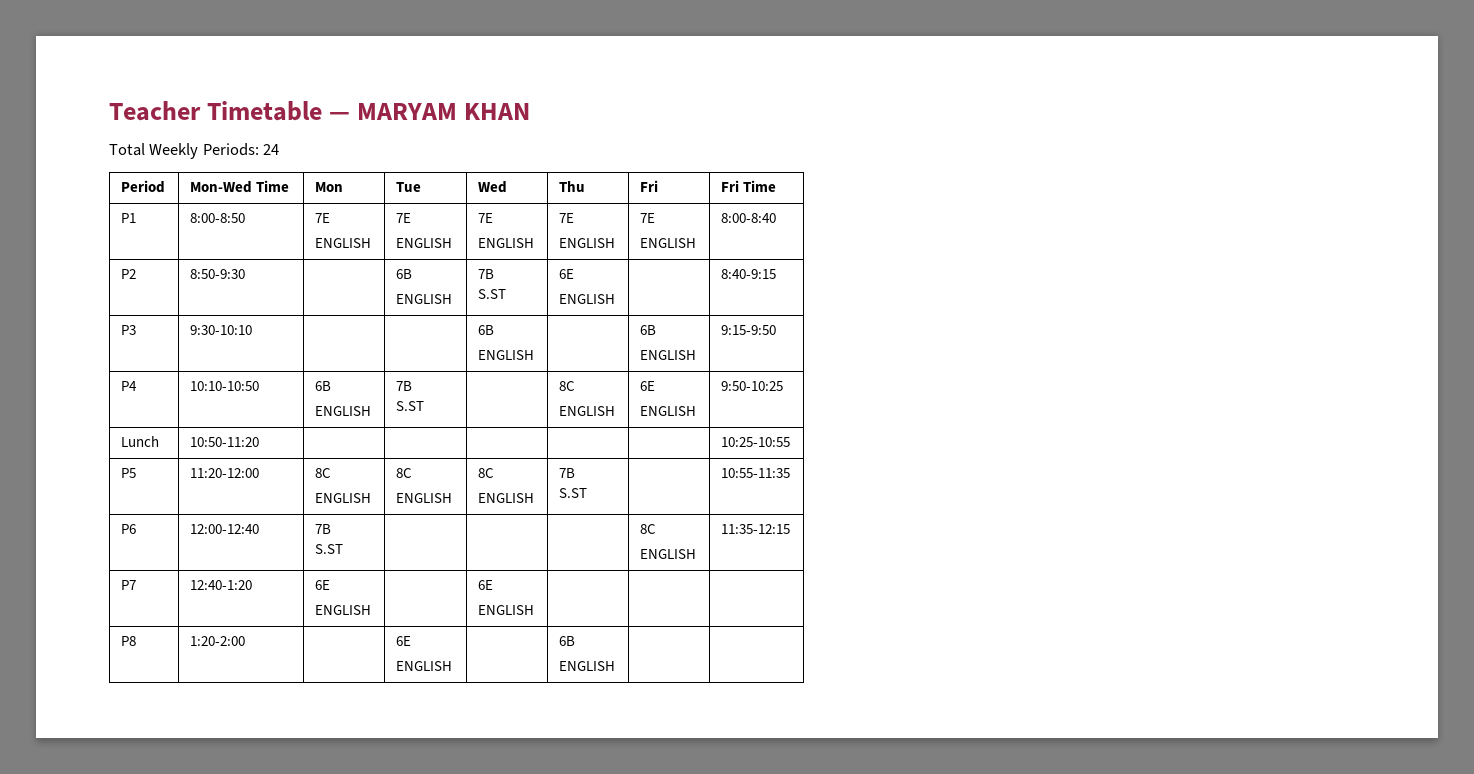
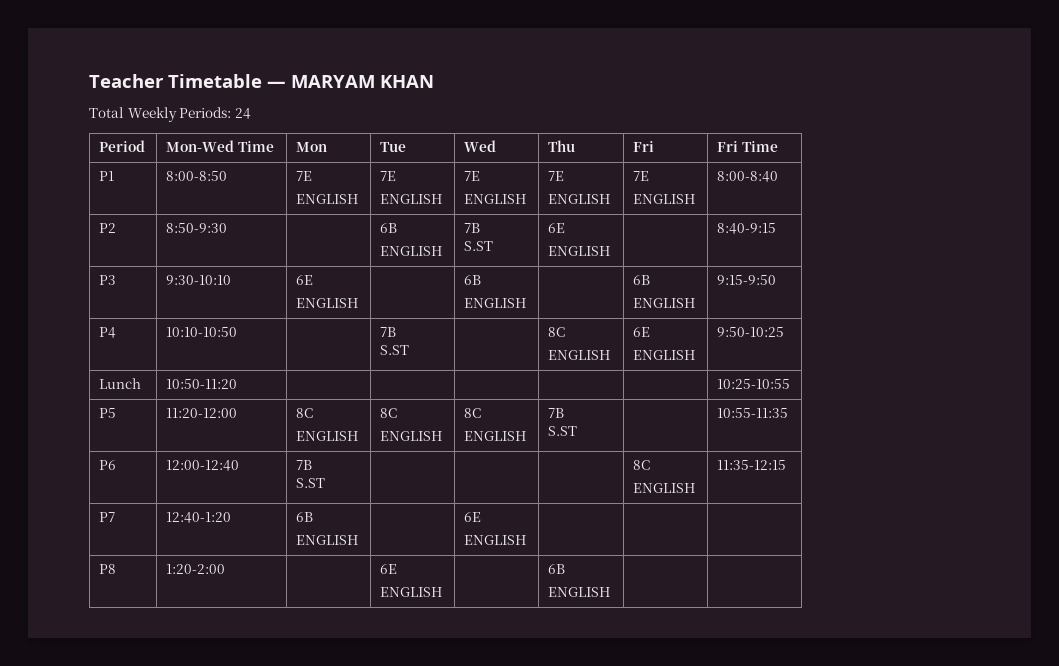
(253, 330) none -> [296,275,314,285] [296,298,360,308] 6E // ENGLISH
[315,381,332,391] [315,406,372,416] 6B // ENGLISH -> (238, 332) none
[315,580,331,590] 6E -> [296,512,314,522] 6B

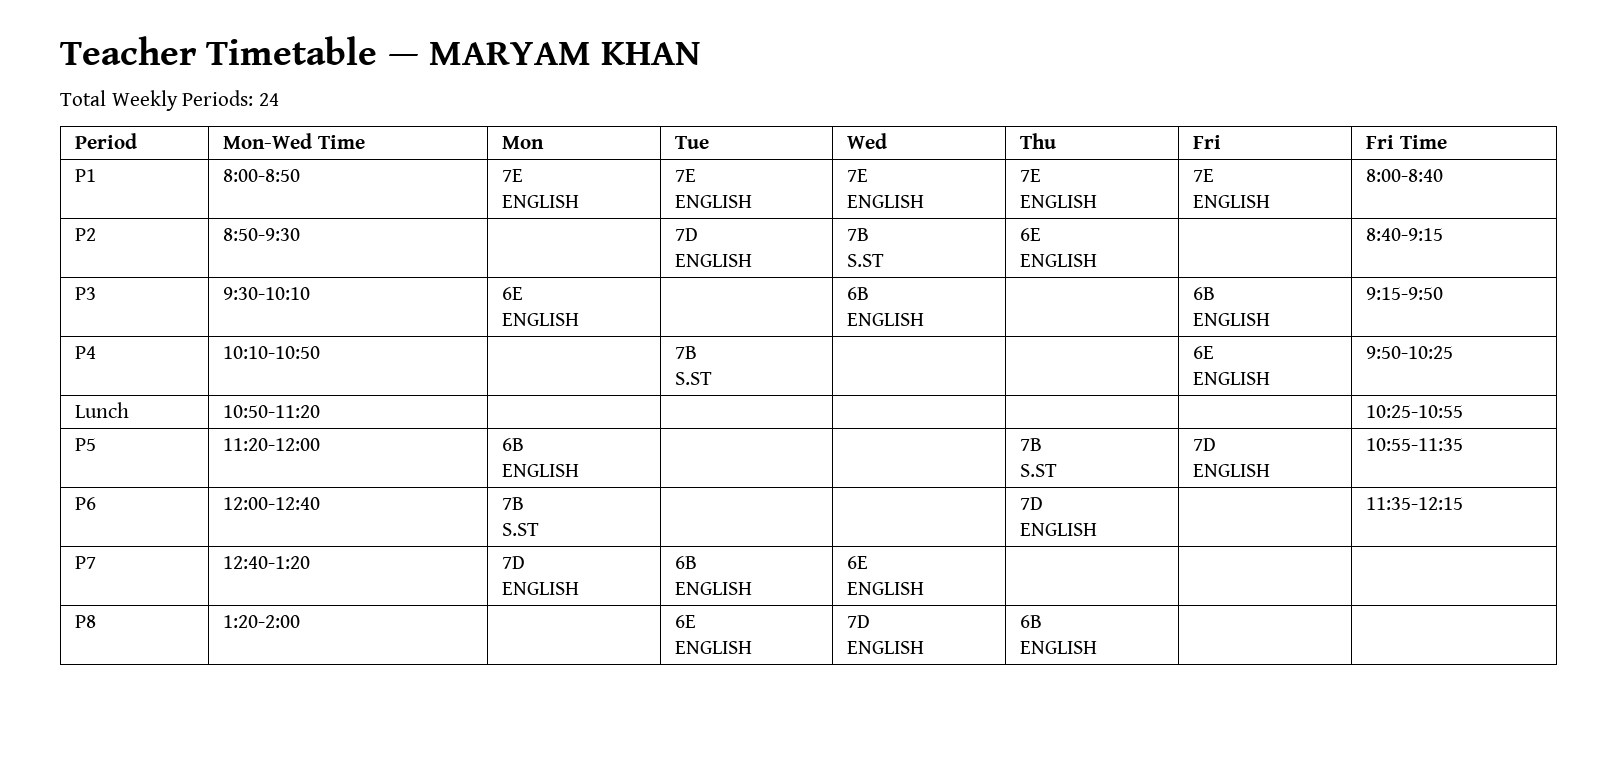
[380,223,398,233] 6B -> [675,228,699,241] 7D
[548,327,566,337] [548,350,612,360] 8C // ENGLISH -> (713, 378) none
[296,408,314,418] [296,431,360,441] [380,408,398,418] [380,431,444,441] [464,408,482,418] [464,431,528,441] [548,408,565,418] [548,426,578,436] 8C // ENGLISH | 8C // ENGLISH | 8C // ENGLISH | 7B // S.ST | -> [502,438,525,451] [502,464,580,477] [1020,438,1043,451] [1020,464,1058,477] [1193,438,1217,451] [1193,464,1271,477] 6B // ENGLISH | | | 7B // S.ST | 7D // ENGLISH
[633,460,651,470] [633,483,697,493] | 8C // ENGLISH | -> [1020,497,1044,510] [1020,523,1098,536] 7D // ENGLISH | |
[296,512,314,522] [296,535,360,545] | 6B // ENGLISH | | -> [502,556,526,569] [502,582,580,595] [675,556,698,569] [675,582,753,595] | 7D // ENGLISH | 6B // ENGLISH |
(444, 592) none -> [847,615,871,628] [847,641,925,654] 7D // ENGLISH

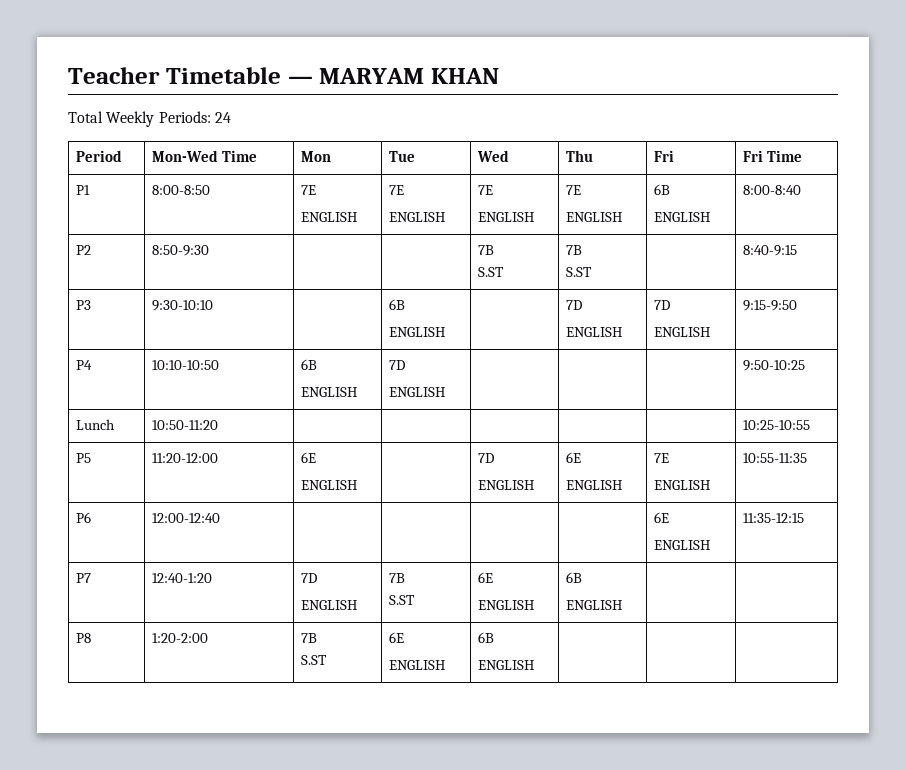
[1193,169,1215,182] 7E -> [653,184,670,195] 6B
[675,228,699,241] [675,254,753,267] [847,228,870,241] [847,254,885,267] [1020,228,1042,241] [1020,254,1098,267] 7D // ENGLISH | 7B // S.ST | 6E // ENGLISH -> [477,245,494,255] [477,267,504,277] [565,245,582,255] [565,267,592,277] | 7B // S.ST | 7B // S.ST
[502,287,524,300] [502,313,580,326] [847,287,870,300] [847,313,925,326] [1193,287,1216,300] | 6E // ENGLISH | | 6B // ENGLISH | | 6B -> [388,299,405,310] [388,327,445,337] [565,300,582,310] [565,327,622,337] [653,300,670,310] | | 6B // ENGLISH | | 7D // ENGLISH | 7D
[675,346,698,359] [675,372,713,385] [1193,346,1215,359] [1193,372,1271,385] | 7B // S.ST | | | 6E // ENGLISH -> [300,359,317,370] [300,387,357,397] [388,360,405,370] [388,387,445,397] 6B // ENGLISH | 7D // ENGLISH | | |
[502,438,525,451] [502,464,580,477] [1020,438,1043,451] [1020,464,1058,477] [1193,438,1217,451] 6B // ENGLISH | | | 7B // S.ST | 7D -> [300,452,316,463] [300,480,357,490] [477,453,494,463] [477,480,534,490] [565,452,581,463] [565,480,622,490] [653,453,669,463] 6E // ENGLISH | | 7D // ENGLISH | 6E // ENGLISH | 7E
[502,497,525,510] [502,523,540,536] [1020,497,1044,510] [1020,523,1098,536] 7B // S.ST | | | 7D // ENGLISH | | -> [653,512,669,523] [653,540,710,550] | | | | 6E // ENGLISH |
[675,556,698,569] [675,582,753,595] [847,556,869,569] [847,582,925,595] [75,615,97,628] [223,615,301,628] [675,615,697,628] [675,641,753,654] [847,615,871,628] [847,641,925,654] [1020,615,1043,628] [1020,641,1098,654] 6B // ENGLISH | 6E // ENGLISH | | | // P8 | 1:20-2:00 | | 6E // ENGLISH | 7D // ENGLISH | 6B // ENGLISH -> [388,573,405,583] [388,595,415,605] [477,572,493,583] [477,600,534,610] [565,572,582,583] [565,600,622,610] [75,633,91,643] [151,633,208,643] [300,633,317,643] [300,655,327,665] [388,632,404,643] [388,660,445,670] [477,632,494,643] [477,660,534,670] 7B // S.ST | 6E // ENGLISH | 6B // ENGLISH | | // P8 | 1:20-2:00 | 7B // S.ST | 6E // ENGLISH | 6B // ENGLISH |

